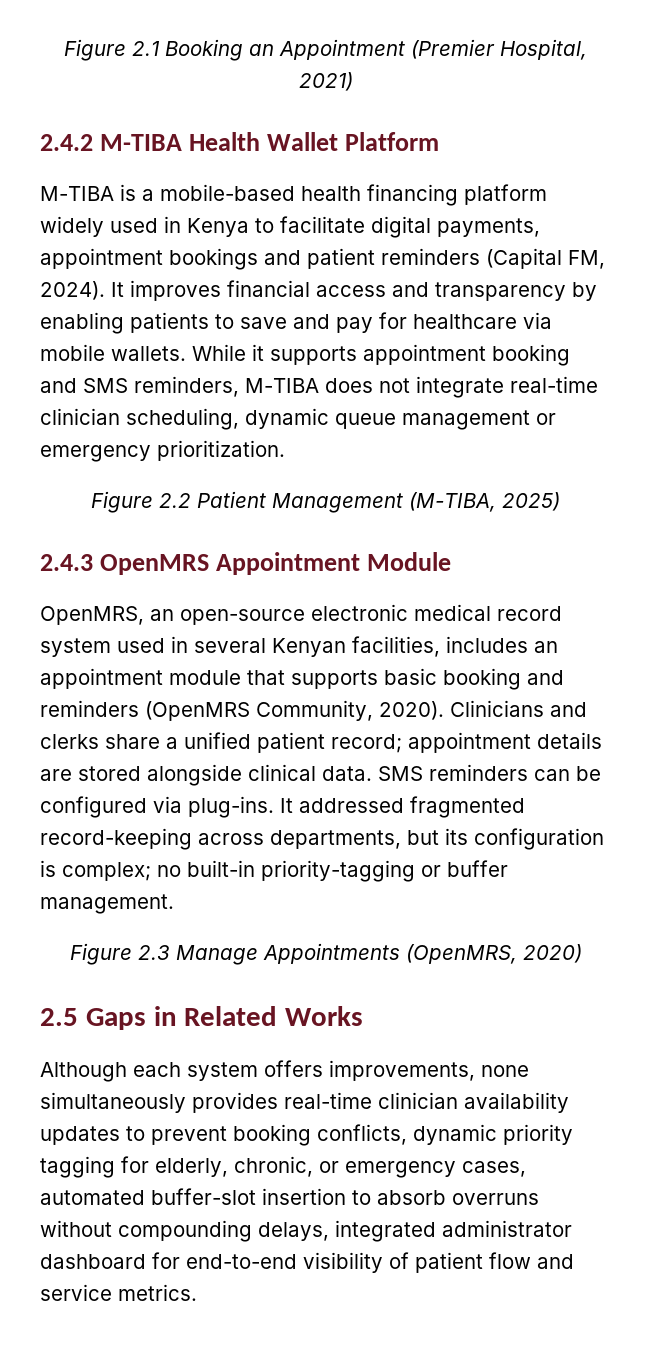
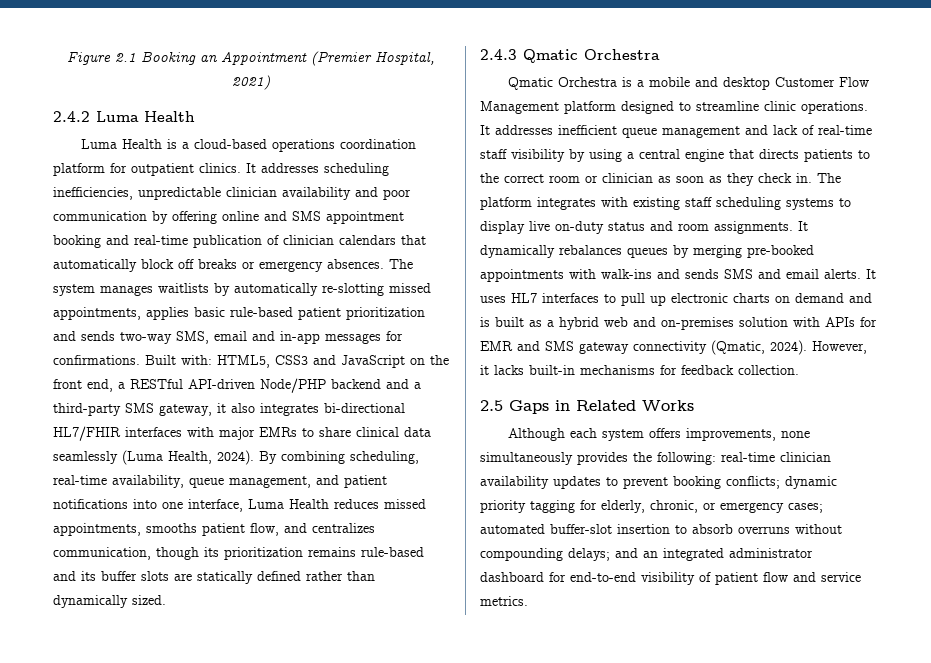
[100,132,440,151] [40,184,547,206] [40,216,540,238] [40,248,605,270] [40,280,597,301] [40,312,552,334] [40,344,570,366] [40,376,598,398] [40,408,556,430] [40,440,285,462] [91,491,560,513] [40,552,452,575] [40,604,562,625] [40,636,558,657] [40,668,564,690] [40,700,587,721] [40,732,602,753] [40,764,601,786] [40,796,525,818] [40,828,604,850] [40,860,508,882] [40,894,174,914] [69,943,582,965] M-TIBA Health Wallet Platform // M-TIBA is a mobile-based health financing platform widely used in Kenya to facilitate digital payments, appointment bookings and patient reminders (Capital FM, 2024). It improves financial access and transparency by enabling patients to save and pay for healthcare via mobile wallets. While it supports appointment booking and SMS reminders, M-TIBA does not integrate real-time clinician scheduling, dynamic queue management or emergency prioritization. // Figure 2.2 Patient Management (M-TIBA, 2025) // 2.4.3 OpenMRS Appointment Module // OpenMRS, an open-source electronic medical record system used in several Kenyan facilities, includes an appointment module that supports basic booking and reminders (OpenMRS Community, 2020). Clinicians and clerks share a unified patient record; appointment details are stored alongside clinical data. SMS reminders can be configured via plug-ins. It addressed fragmented record-keeping across departments, but its configuration is complex; no built-in priority-tagging or buffer management. // Figure 2.3 Manage Appointments (OpenMRS, 2020) -> [96,111,195,122] [80,139,416,152] [53,163,389,176] [53,187,411,200] [53,211,404,224] [53,235,426,248] [53,259,413,272] [53,283,431,296] [53,307,425,320] [53,331,403,344] [53,355,449,368] [53,378,421,393] [53,403,405,416] [53,426,431,441] [53,450,419,465] [53,475,387,488] [53,499,426,512] [53,523,375,536] [53,547,424,560] [53,571,375,584] [53,595,166,608] [480,49,660,63] [507,77,869,90] [480,101,868,114] [480,125,872,138] [480,149,870,162] [480,173,841,186] [480,197,851,210] [480,221,808,234] [480,245,814,258] [480,269,876,282] [480,293,872,306] [480,317,877,330] [480,340,867,355] [480,365,799,375] Luma Health // Luma Health is a cloud-based operations coordination platform for outpatient clinics. It addresses scheduling inefficiencies, unpredictable clinician availability and poor communication by offering online and SMS appointment booking and real-time publication of clinician calendars that automatically block off breaks or emergency absences. The system manages waitlists by automatically re-slotting missed appointments, applies basic rule-based patient prioritization and sends two-way SMS, email and in-app messages for confirmations. Built with: HTML5, CSS3 and JavaScript on the front end, a RESTful API-driven Node/PHP backend and a third-party SMS gateway, it also integrates bi-directional HL7/FHIR interfaces with major EMRs to share clinical data seamlessly (Luma Health, 2024). By combining scheduling, real-time availability, queue management, and patient notifications into one interface, Luma Health reduces missed appointments, smooths patient flow, and centralizes communication, though its prioritization remains rule-based and its buffer slots are statically defined rather than dynamically sized. // 2.4.3 Qmatic Orchestra // Qmatic Orchestra is a mobile and desktop Customer Flow Management platform designed to streamline clinic operations. It addresses inefficient queue management and lack of real-time staff visibility by using a central engine that directs patients to the correct room or clinician as soon as they check in. The platform integrates with existing staff scheduling systems to display live on-duty status and room assignments. It dynamically rebalances queues by merging pre-booked appointments with walk-ins and sends SMS and email alerts. It uses HL7 interfaces to pull up electronic charts on demand and is built as a hybrid web and on-premises solution with APIs for EMR and SMS gateway connectivity (Qmatic, 2024). However, it lacks built-in mechanisms for feedback collection.
(278, 1102) none -> [633,452,716,465] the following:
[317,1124,407,1145] conflicts, -> [726,476,780,489] conflicts;
[462,1161,526,1177] cases, -> [788,503,823,513] cases;
[258,1222,329,1241] delays, -> [568,548,658,561] delays; and an

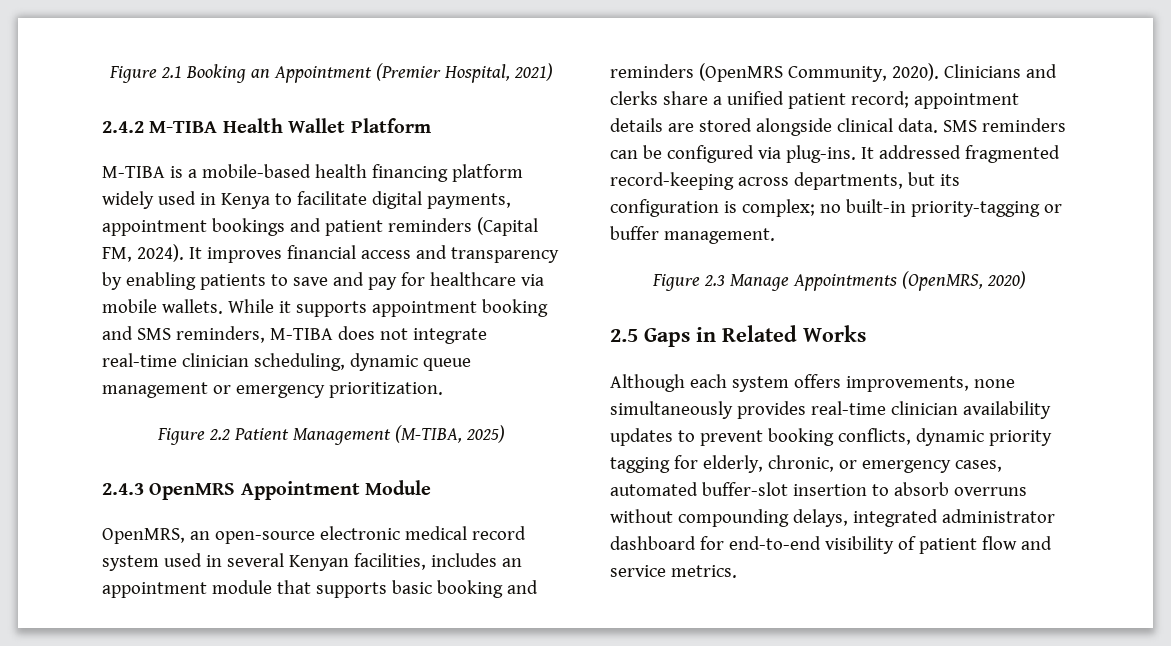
[96,111,195,122] [80,139,416,152] [53,163,389,176] [53,187,411,200] [53,211,404,224] [53,235,426,248] [53,259,413,272] [53,283,431,296] [53,307,425,320] [53,331,403,344] [53,355,449,368] [53,378,421,393] [53,403,405,416] [53,426,431,441] [53,450,419,465] [53,475,387,488] [53,499,426,512] [53,523,375,536] [53,547,424,560] [53,571,375,584] [53,595,166,608] [480,49,660,63] [507,77,869,90] [480,101,868,114] [480,125,872,138] [480,149,870,162] [480,173,841,186] [480,197,851,210] [480,221,808,234] [480,245,814,258] [480,269,876,282] [480,293,872,306] [480,317,877,330] [480,340,867,355] [480,365,799,375] Luma Health // Luma Health is a cloud-based operations coordination platform for outpatient clinics. It addresses scheduling inefficiencies, unpredictable clinician availability and poor communication by offering online and SMS appointment booking and real-time publication of clinician calendars that automatically block off breaks or emergency absences. The system manages waitlists by automatically re-slotting missed appointments, applies basic rule-based patient prioritization and sends two-way SMS, email and in-app messages for confirmations. Built with: HTML5, CSS3 and JavaScript on the front end, a RESTful API-driven Node/PHP backend and a third-party SMS gateway, it also integrates bi-directional HL7/FHIR interfaces with major EMRs to share clinical data seamlessly (Luma Health, 2024). By combining scheduling, real-time availability, queue management, and patient notifications into one interface, Luma Health reduces missed appointments, smooths patient flow, and centralizes communication, though its prioritization remains rule-based and its buffer slots are statically defined rather than dynamically sized. // 2.4.3 Qmatic Orchestra // Qmatic Orchestra is a mobile and desktop Customer Flow Management platform designed to streamline clinic operations. It addresses inefficient queue management and lack of real-time staff visibility by using a central engine that directs patients to the correct room or clinician as soon as they check in. The platform integrates with existing staff scheduling systems to display live on-duty status and room assignments. It dynamically rebalances queues by merging pre-booked appointments with walk-ins and sends SMS and email alerts. It uses HL7 interfaces to pull up electronic charts on demand and is built as a hybrid web and on-premises solution with APIs for EMR and SMS gateway connectivity (Qmatic, 2024). However, it lacks built-in mechanisms for feedback collection. -> [149,118,431,133] [102,164,523,182] [102,191,511,209] [102,217,538,236] [102,244,559,263] [102,272,544,290] [102,299,548,317] [102,326,487,344] [102,353,471,371] [102,382,443,398] [157,425,505,445] [102,480,432,500] [102,526,526,544] [102,553,522,571] [102,580,538,598] [610,63,1057,82] [610,91,1019,109] [610,118,1066,136] [610,145,1060,163] [610,172,960,190] [610,199,1062,217] [610,226,775,244] [652,271,1026,291] M-TIBA Health Wallet Platform // M-TIBA is a mobile-based health financing platform widely used in Kenya to facilitate digital payments, appointment bookings and patient reminders (Capital FM, 2024). It improves financial access and transparency by enabling patients to save and pay for healthcare via mobile wallets. While it supports appointment booking and SMS reminders, M-TIBA does not integrate real-time clinician scheduling, dynamic queue management or emergency prioritization. // Figure 2.2 Patient Management (M-TIBA, 2025) // 2.4.3 OpenMRS Appointment Module // OpenMRS, an open-source electronic medical record system used in several Kenyan facilities, includes an appointment module that supports basic booking and reminders (OpenMRS Community, 2020). Clinicians and clerks share a unified patient record; appointment details are stored alongside clinical data. SMS reminders can be configured via plug-ins. It addressed fragmented record-keeping across departments, but its configuration is complex; no built-in priority-tagging or buffer management. // Figure 2.3 Manage Appointments (OpenMRS, 2020)
[633,452,716,465] the following: -> (806, 410) none
[726,476,780,489] conflicts; -> [837,428,911,445] conflicts,
[788,503,823,513] cases; -> [954,460,1002,472] cases,
[568,548,658,561] delays; and an -> [792,509,848,527] delays,

